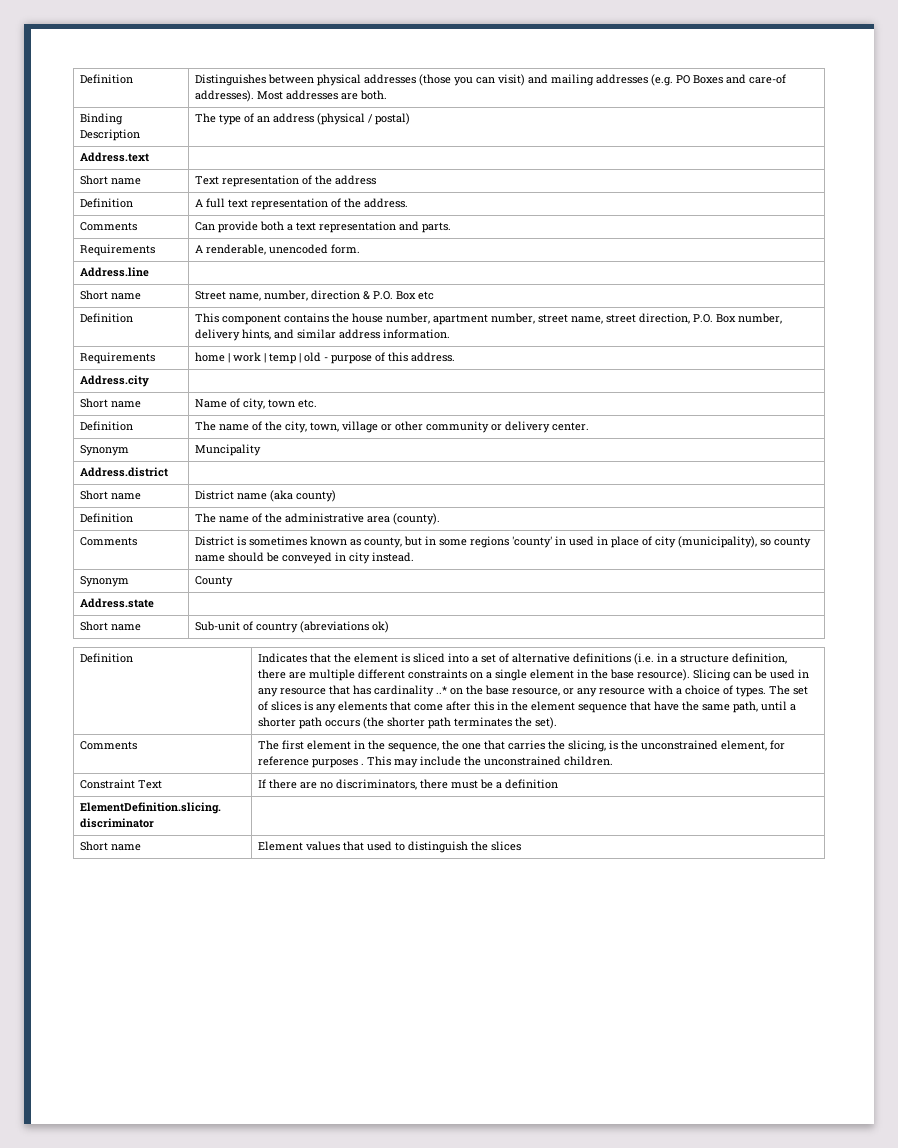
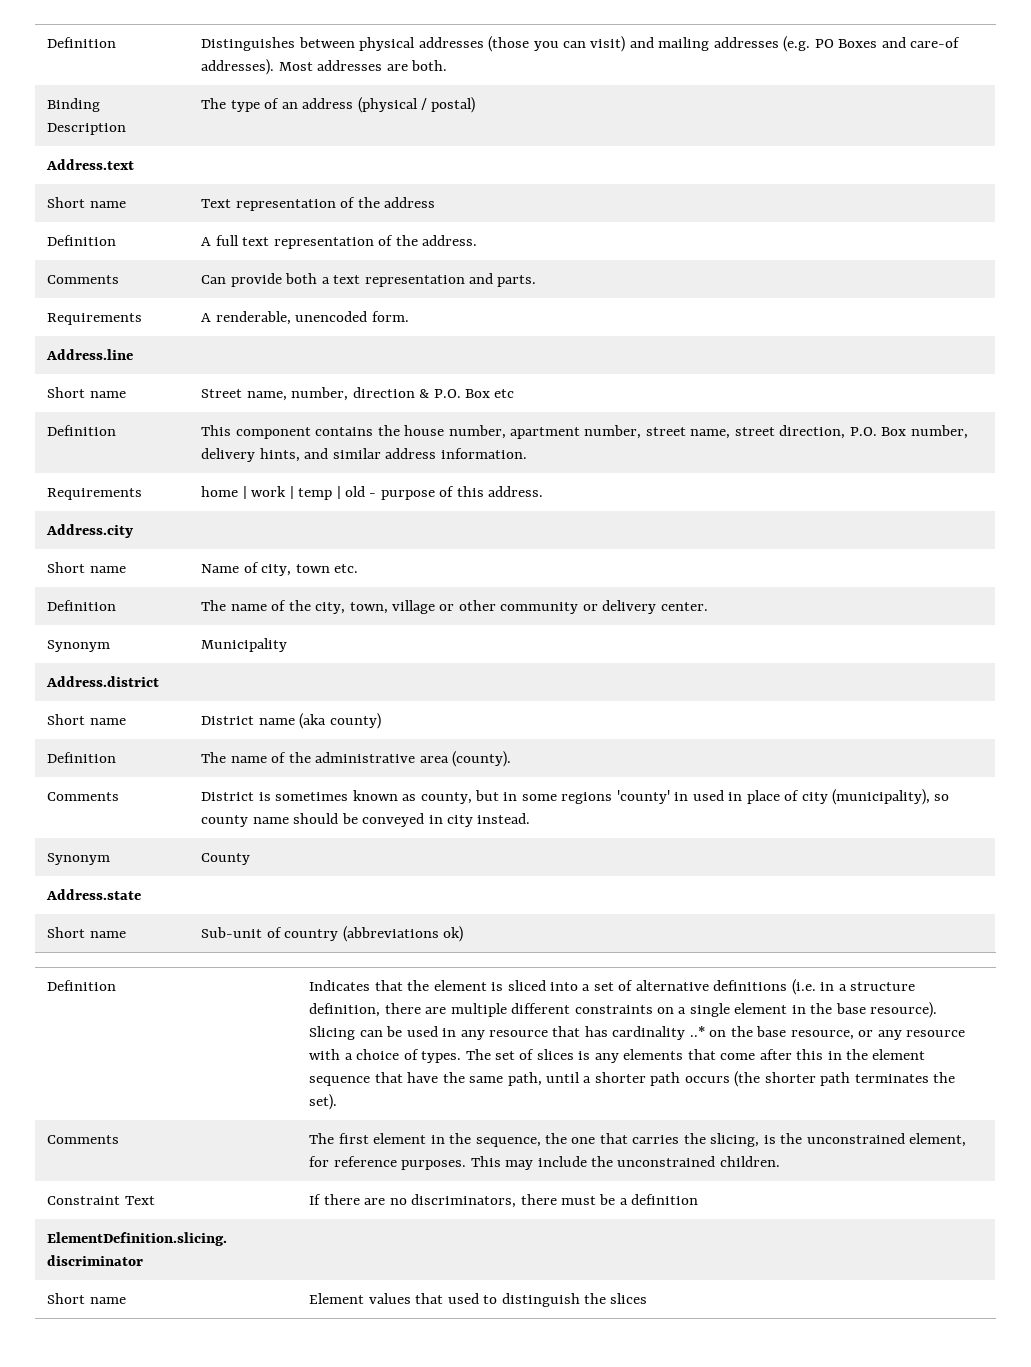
[195,444,262,456] Muncipality -> [201,638,288,652] Municipality
[300,621,370,633] (abreviations -> [342,926,439,942] (abbreviations
[312,759,365,768] purposes . -> [401,1160,467,1170] purposes.

